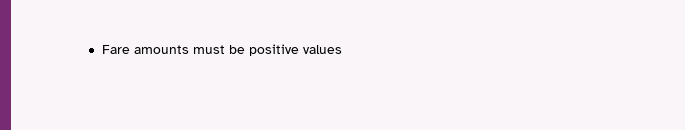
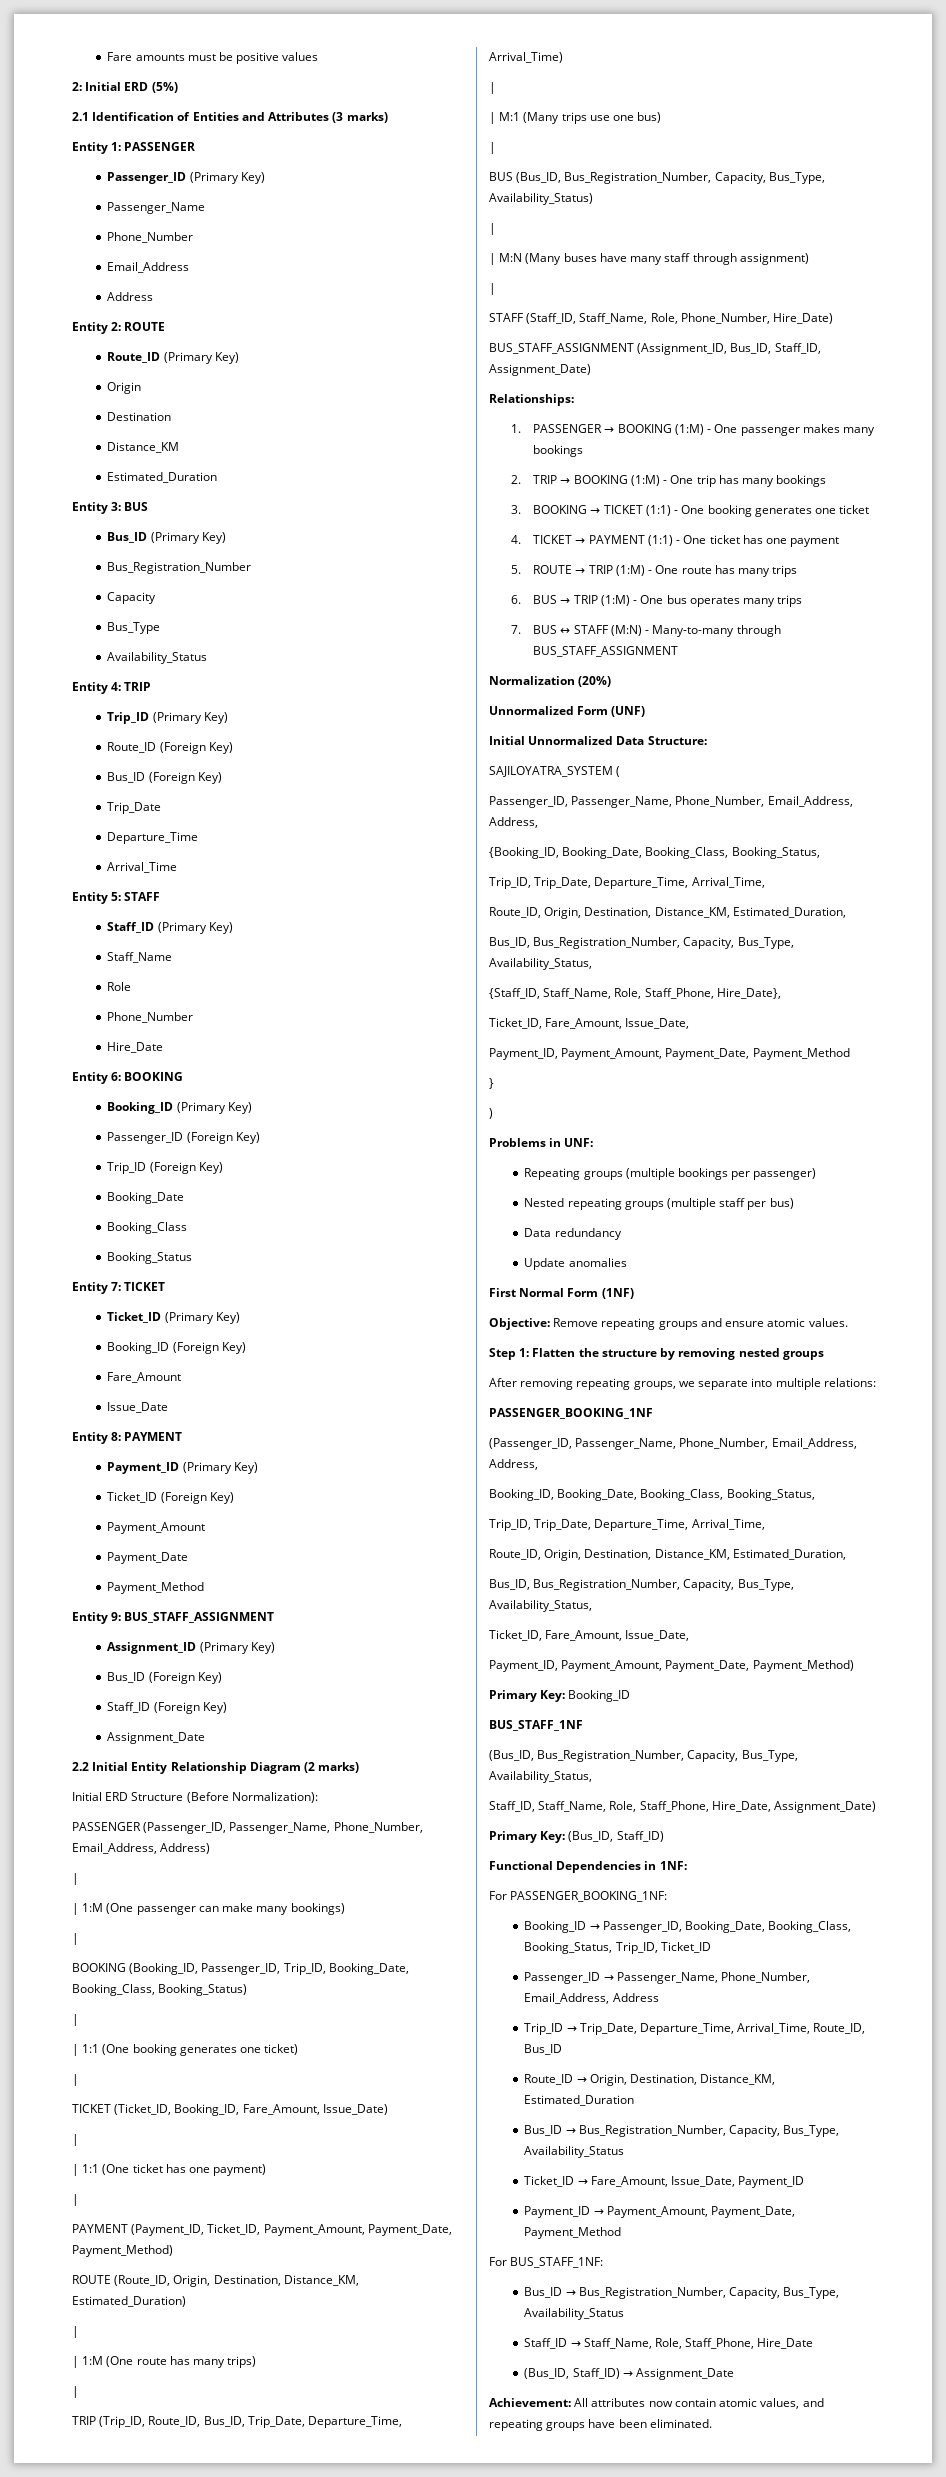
(342, 49) none -> [72,82,178,93] [72,112,388,123] [72,142,196,154] [107,172,265,184] [107,202,206,214] [107,232,194,243] [107,262,190,273] [107,292,154,301] [72,322,166,334] [107,352,239,364] [107,382,142,394] [107,412,172,421] [107,442,180,453] [107,472,218,483] [72,502,149,514] [107,532,226,544] [107,562,252,574] [107,592,157,604] [107,622,161,634] [107,652,208,664] [72,682,152,694] [107,712,228,724] [107,742,233,754] [107,772,222,784] [107,802,162,814] [107,832,199,844] [107,862,178,873] [72,892,161,904] [107,922,233,934] [107,952,173,963] [107,982,132,991] [107,1012,194,1023] [107,1042,164,1053] [72,1072,184,1084] [107,1102,252,1114] [107,1132,260,1144] [107,1162,223,1174] [107,1192,185,1204] [107,1222,188,1234] [107,1252,193,1264] [72,1282,166,1294] [107,1312,240,1324] [107,1342,246,1354] [107,1372,182,1383] [107,1402,169,1413] [72,1432,183,1444] [107,1462,258,1474] [107,1492,234,1504] [107,1522,206,1534] [107,1552,189,1564] [107,1582,205,1594] [72,1612,275,1624] [107,1642,275,1654] [107,1672,222,1684] [107,1702,227,1714] [107,1732,206,1744] [72,1762,360,1774] [72,1792,318,1803] [72,1822,423,1834] [72,1843,211,1854] [72,1873,79,1885] [72,1903,345,1915] [72,1933,79,1945] [72,1963,409,1975] [72,1984,248,1996] [72,2014,79,2026] [72,2044,299,2056] [72,2074,79,2086] [72,2104,388,2116] [72,2134,79,2146] [72,2164,267,2176] [72,2194,79,2206] [72,2224,452,2236] [72,2245,173,2257] [72,2275,359,2287] [72,2296,186,2307] [72,2326,79,2338] [72,2356,257,2368] [72,2386,79,2398] [72,2416,403,2428] [489,52,563,63] [489,82,496,94] [489,112,662,124] [489,142,496,154] [489,172,825,184] [489,193,593,205] [489,223,496,235] [489,253,809,265] [489,283,496,295] [489,313,834,324] [489,343,821,355] [489,364,591,376] [489,394,574,406] [511,424,876,436] [533,445,584,457] [511,475,827,487] [511,505,870,517] [511,535,840,547] [511,565,798,577] [511,595,803,607] [511,625,781,637] [533,646,679,657] [489,676,612,687] [489,706,646,717] [489,736,707,745] [489,766,621,777] [489,796,853,808] [489,817,538,828] [489,847,820,859] [489,877,765,889] [489,907,846,919] [489,937,794,949] [489,958,592,970] [489,988,781,999] [489,1018,690,1029] [489,1048,850,1060] [489,1078,494,1089] [489,1108,493,1119] [489,1138,594,1147] [524,1168,817,1180] [524,1198,794,1210] [524,1228,622,1240] [524,1258,627,1270] [489,1288,634,1299] [489,1318,848,1330] [489,1348,824,1360] [489,1378,876,1390] [489,1408,653,1419] [489,1438,857,1450] [489,1459,538,1470] [489,1489,815,1501] [489,1519,765,1531] [489,1549,846,1561] [489,1579,794,1591] [489,1600,592,1612] [489,1630,690,1641] [489,1660,854,1672] [489,1690,631,1702] [489,1720,583,1731] [489,1750,798,1762] [489,1771,592,1783] [489,1801,877,1813] [489,1831,664,1843] [489,1861,687,1873] [489,1891,668,1902] [524,1921,852,1933] [524,1942,711,1954] [524,1972,810,1984] [524,1993,659,2004] [524,2023,866,2035] [524,2044,563,2055] [524,2074,776,2086] [524,2095,635,2106] [524,2125,840,2137] [524,2146,625,2158] [524,2176,805,2188] [524,2206,795,2218] [524,2227,622,2239] [489,2257,604,2268] [524,2287,840,2299] [524,2308,625,2320] [524,2338,814,2349] [524,2368,734,2380] [489,2398,824,2409] [489,2419,712,2431] // 2: Initial ERD (5%) // 2.1 Identification of Entities and Attributes (3 marks) // Entity 1: PASSENGER // Passenger_ID (Primary Key) // Passenger_Name // Phone_Number // Email_Address // Address // Entity 2: ROUTE // Route_ID (Primary Key) // Origin // Destination // Distance_KM // Estimated_Duration // Entity 3: BUS // Bus_ID (Primary Key) // Bus_Registration_Number // Capacity // Bus_Type // Availability_Status // Entity 4: TRIP // Trip_ID (Primary Key) // Route_ID (Foreign Key) // Bus_ID (Foreign Key) // Trip_Date // Departure_Time // Arrival_Time // Entity 5: STAFF // Staff_ID (Primary Key) // Staff_Name // Role // Phone_Number // Hire_Date // Entity 6: BOOKING // Booking_ID (Primary Key) // Passenger_ID (Foreign Key) // Trip_ID (Foreign Key) // Booking_Date // Booking_Class // Booking_Status // Entity 7: TICKET // Ticket_ID (Primary Key) // Booking_ID (Foreign Key) // Fare_Amount // Issue_Date // Entity 8: PAYMENT // Payment_ID (Primary Key) // Ticket_ID (Foreign Key) // Payment_Amount // Payment_Date // Payment_Method // Entity 9: BUS_STAFF_ASSIGNMENT // Assignment_ID (Primary Key) // Bus_ID (Foreign Key) // Staff_ID (Foreign Key) // Assignment_Date // 2.2 Initial Entity Relationship Diagram (2 marks) // Initial ERD Structure (Before Normalization): // PASSENGER (Passenger_ID, Passenger_Name, Phone_Number, Email_Address, Address) // | // | 1:M (One passenger can make many bookings) // | // BOOKING (Booking_ID, Passenger_ID, Trip_ID, Booking_Date, Booking_Class, Booking_Status) // | // | 1:1 (One booking generates one ticket) // | // TICKET (Ticket_ID, Booking_ID, Fare_Amount, Issue_Date) // | // | 1:1 (One ticket has one payment) // | // PAYMENT (Payment_ID, Ticket_ID, Payment_Amount, Payment_Date, Payment_Method) // ROUTE (Route_ID, Origin, Destination, Distance_KM, Estimated_Duration) // | // | 1:M (One route has many trips) // | // TRIP (Trip_ID, Route_ID, Bus_ID, Trip_Date, Departure_Time, Arrival_Time) // | // | M:1 (Many trips use one bus) // | // BUS (Bus_ID, Bus_Registration_Number, Capacity, Bus_Type, Availability_Status) // | // | M:N (Many buses have many staff through assignment) // | // STAFF (Staff_ID, Staff_Name, Role, Phone_Number, Hire_Date) // BUS_STAFF_ASSIGNMENT (Assignment_ID, Bus_ID, Staff_ID, Assignment_Date) // Relationships: // 1. PASSENGER → BOOKING (1:M) - One passenger makes many bookings // 2. TRIP → BOOKING (1:M) - One trip has many bookings // 3. BOOKING → TICKET (1:1) - One booking generates one ticket // 4. TICKET → PAYMENT (1:1) - One ticket has one payment // 5. ROUTE → TRIP (1:M) - One route has many trips // 6. BUS → TRIP (1:M) - One bus operates many trips // 7. BUS ↔ STAFF (M:N) - Many-to-many through BUS_STAFF_ASSIGNMENT // Normalization (20%) // Unnormalized Form (UNF) // Initial Unnormalized Data Structure: // SAJILOYATRA_SYSTEM ( // Passenger_ID, Passenger_Name, Phone_Number, Email_Address, Address, // {Booking_ID, Booking_Date, Booking_Class, Booking_Status, // Trip_ID, Trip_Date, Departure_Time, Arrival_Time, // Route_ID, Origin, Destination, Distance_KM, Estimated_Duration, // Bus_ID, Bus_Registration_Number, Capacity, Bus_Type, Availability_Status, // {Staff_ID, Staff_Name, Role, Staff_Phone, Hire_Date}, // Ticket_ID, Fare_Amount, Issue_Date, // Payment_ID, Payment_Amount, Payment_Date, Payment_Method // } // ) // Problems in UNF: // Repeating groups (multiple bookings per passenger) // Nested repeating groups (multiple staff per bus) // Data redundancy // Update anomalies // First Normal Form (1NF) // Objective: Remove repeating groups and ensure atomic values. // Step 1: Flatten the structure by removing nested groups // After removing repeating groups, we separate into multiple relations: // PASSENGER_BOOKING_1NF // (Passenger_ID, Passenger_Name, Phone_Number, Email_Address, Address, // Booking_ID, Booking_Date, Booking_Class, Booking_Status, // Trip_ID, Trip_Date, Departure_Time, Arrival_Time, // Route_ID, Origin, Destination, Distance_KM, Estimated_Duration, // Bus_ID, Bus_Registration_Number, Capacity, Bus_Type, Availability_Status, // Ticket_ID, Fare_Amount, Issue_Date, // Payment_ID, Payment_Amount, Payment_Date, Payment_Method) // Primary Key: Booking_ID // BUS_STAFF_1NF // (Bus_ID, Bus_Registration_Number, Capacity, Bus_Type, Availability_Status, // Staff_ID, Staff_Name, Role, Staff_Phone, Hire_Date, Assignment_Date) // Primary Key: (Bus_ID, Staff_ID) // Functional Dependencies in 1NF: // For PASSENGER_BOOKING_1NF: // Booking_ID → Passenger_ID, Booking_Date, Booking_Class, Booking_Status, Trip_ID, Ticket_ID // Passenger_ID → Passenger_Name, Phone_Number, Email_Address, Address // Trip_ID → Trip_Date, Departure_Time, Arrival_Time, Route_ID, Bus_ID // Route_ID → Origin, Destination, Distance_KM, Estimated_Duration // Bus_ID → Bus_Registration_Number, Capacity, Bus_Type, Availability_Status // Ticket_ID → Fare_Amount, Issue_Date, Payment_ID // Payment_ID → Payment_Amount, Payment_Date, Payment_Method // For BUS_STAFF_1NF: // Bus_ID → Bus_Registration_Number, Capacity, Bus_Type, Availability_Status // Staff_ID → Staff_Name, Role, Staff_Phone, Hire_Date // (Bus_ID, Staff_ID) → Assignment_Date // Achievement: All attributes now contain atomic values, and repeating groups have been eliminated.

